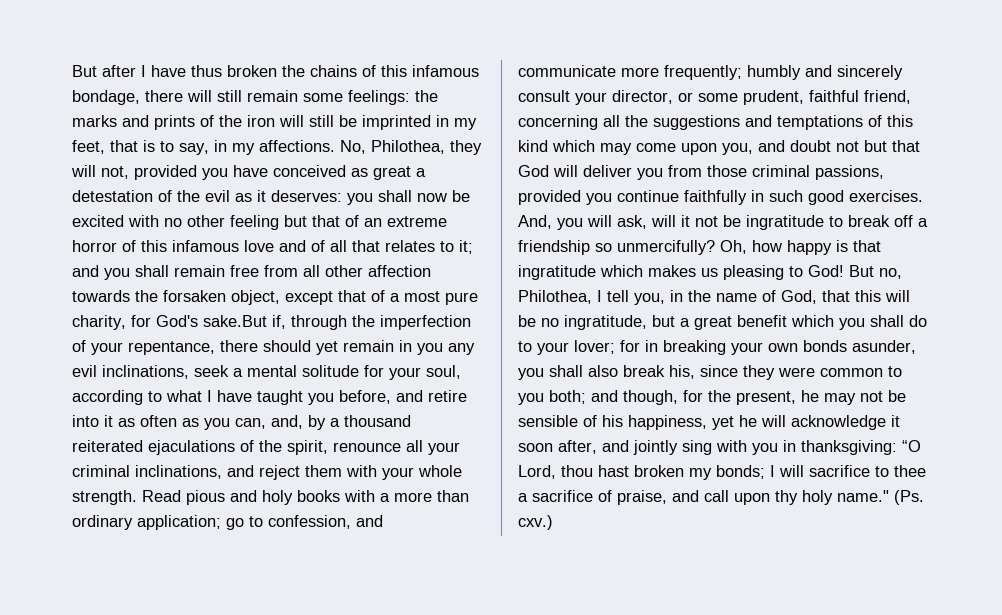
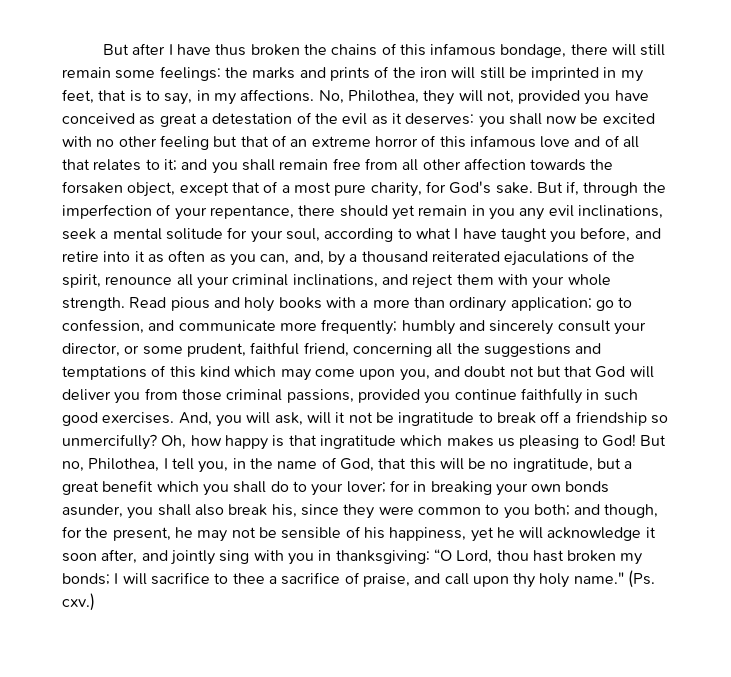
[203,315,267,327] sake.But -> [495,182,563,194] sake. But

